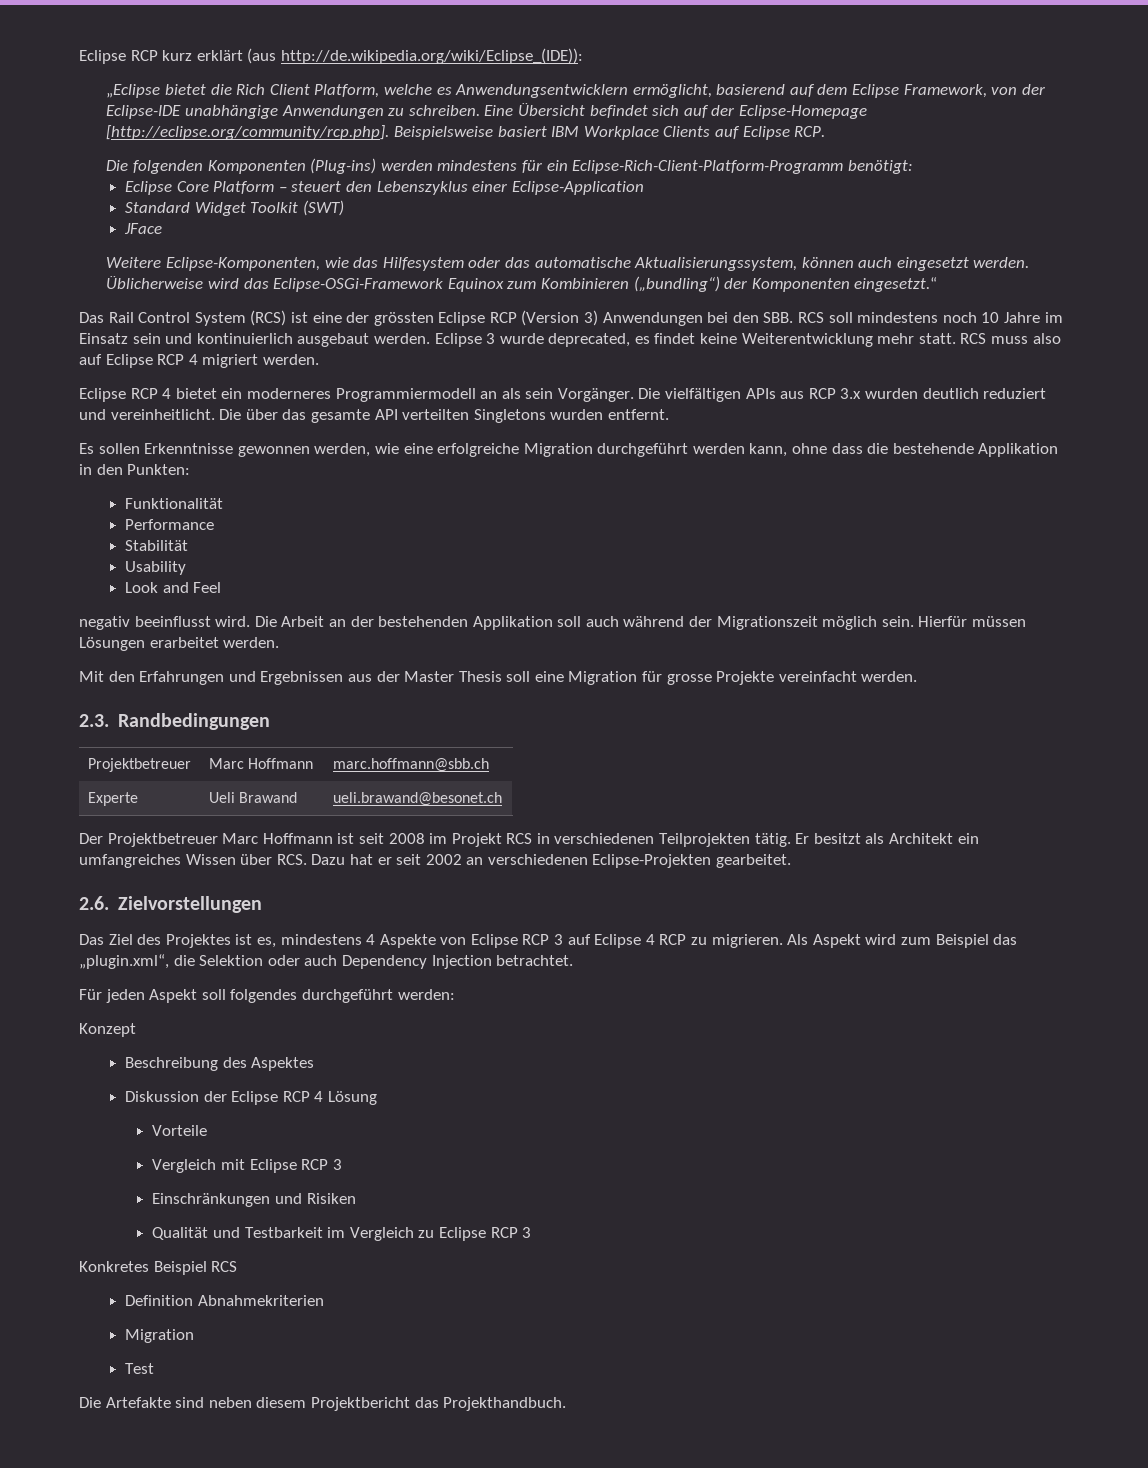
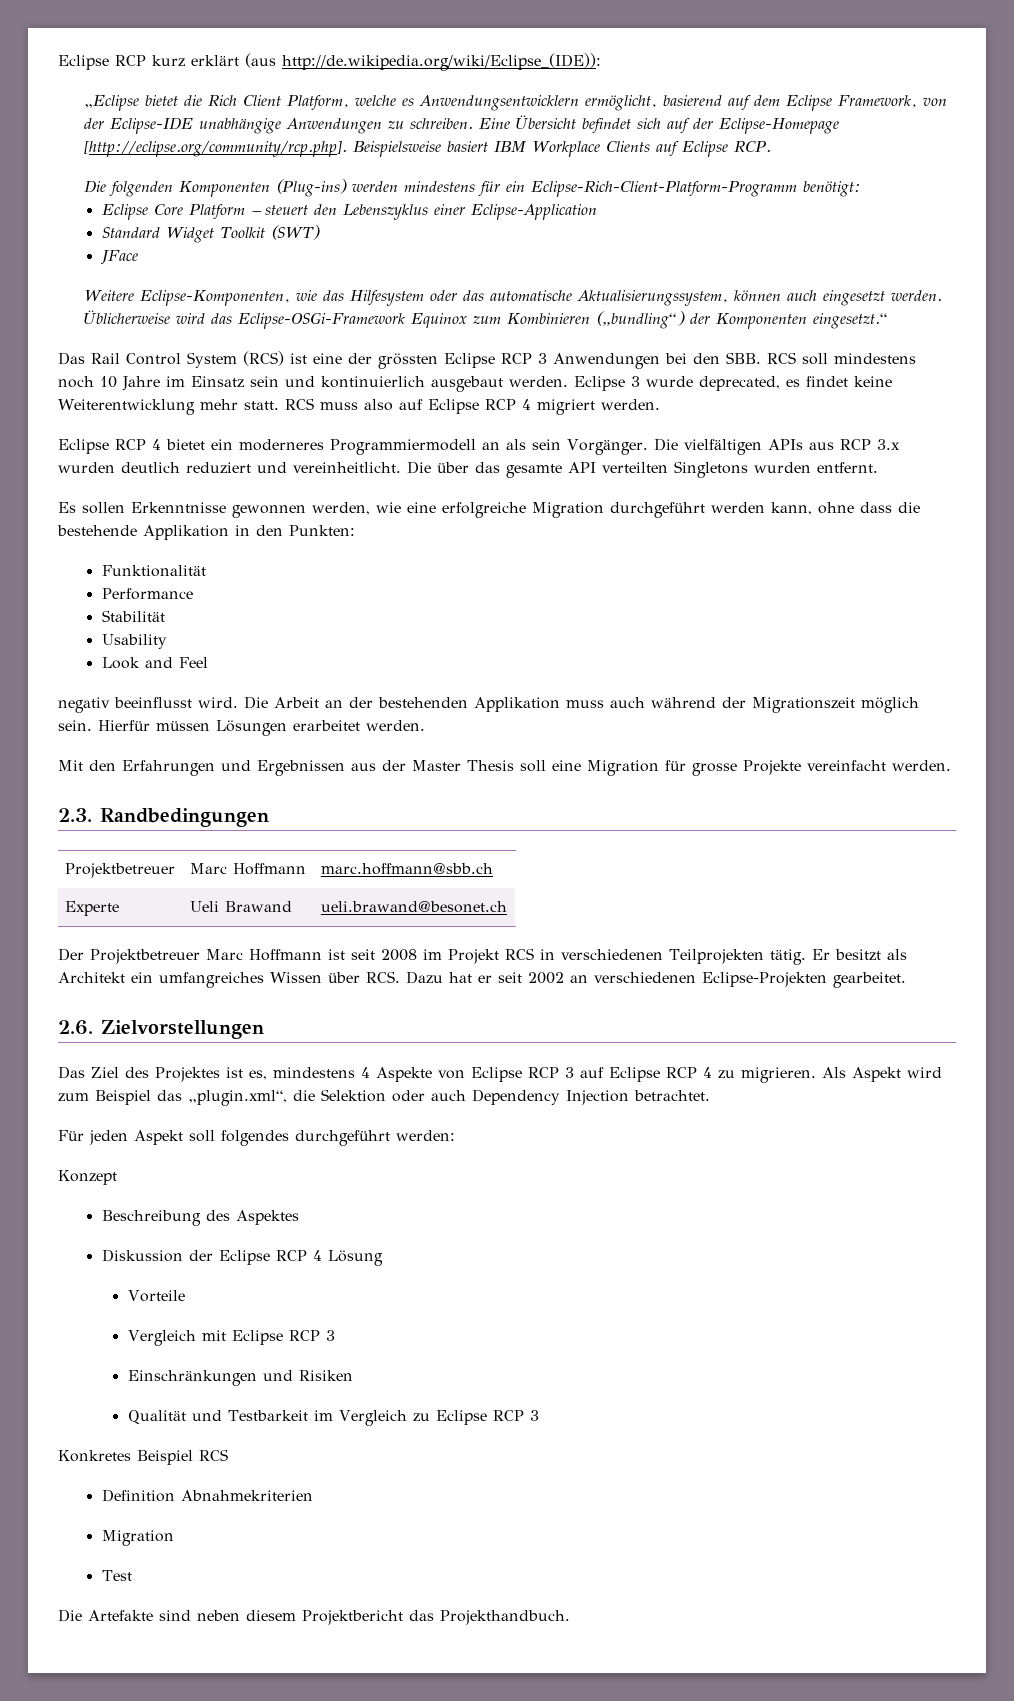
[521,310,599,326] (Version 3) -> [538,353,547,364] 3
[557,616,582,627] soll -> [566,700,604,708] muss
[645,934,687,945] 4 RCP -> [666,1067,712,1078] RCP 4

